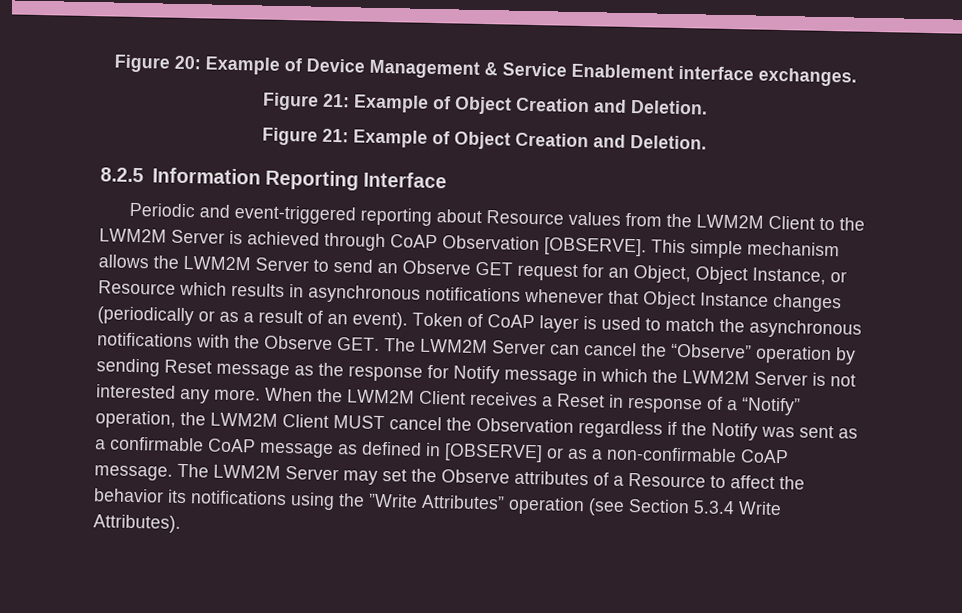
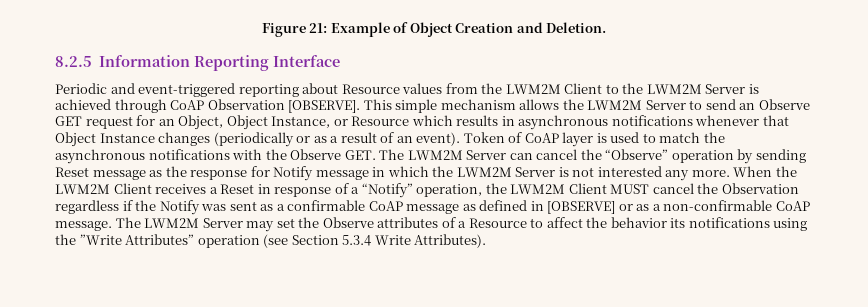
[114,54,857,87] [262,92,708,115] [262,127,318,146] Figure 20: Example of Device Management & Service Enablement interface exchanges. // Figure 21: Example of Object Creation and Deletion. // Figure -> [261,23,306,37] Figure

